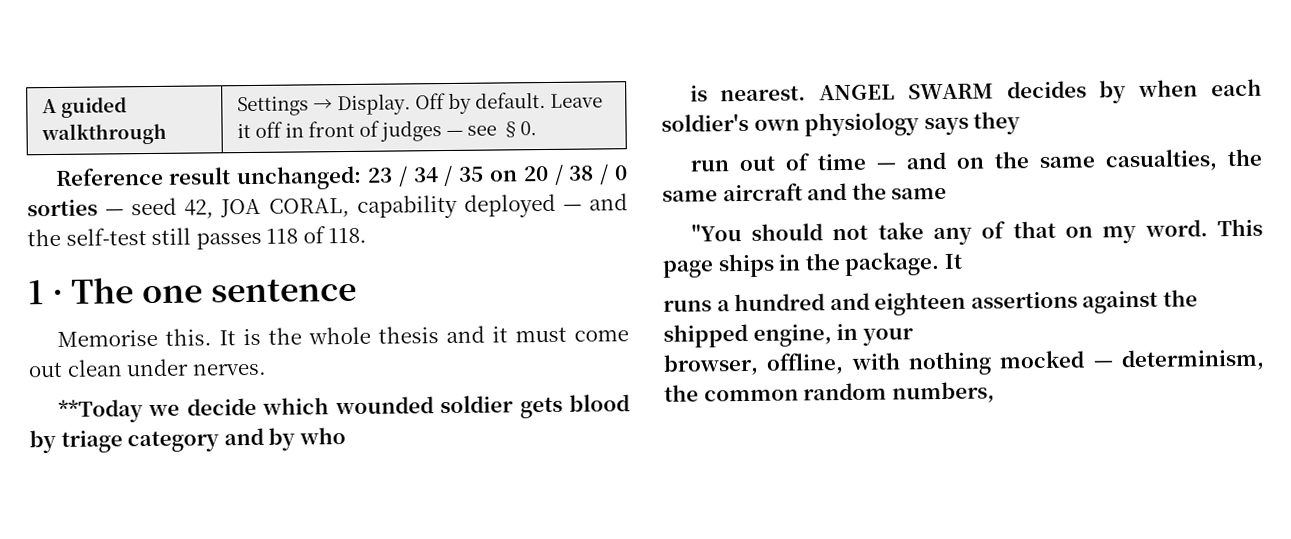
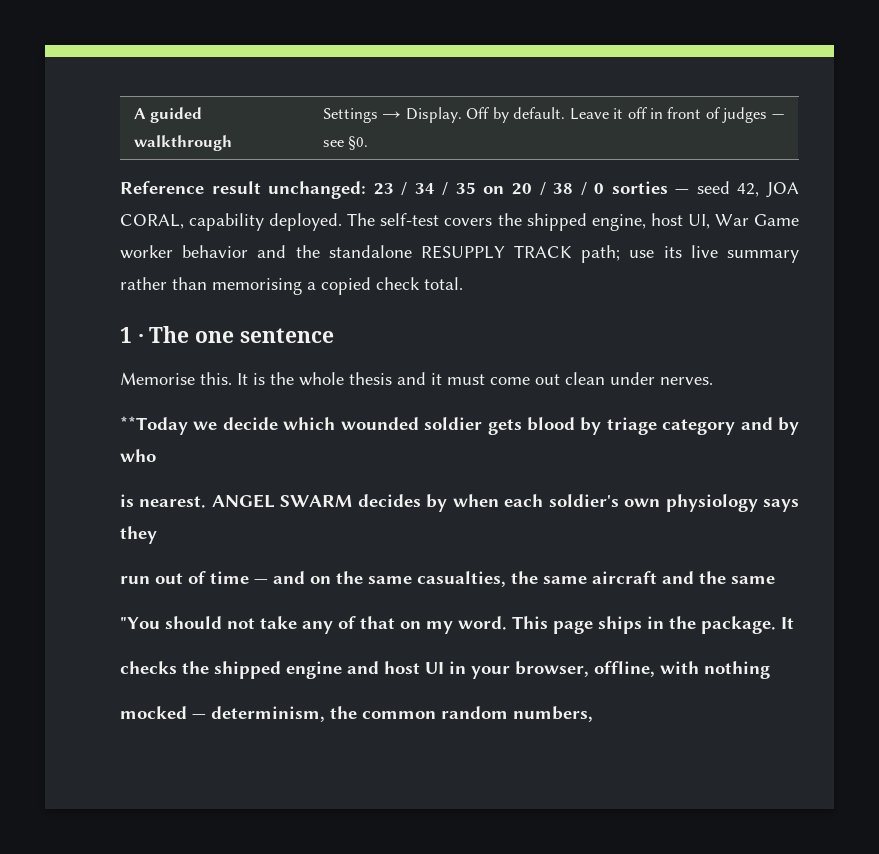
[463,193,628,218] [27,226,368,250] deployed — and the self-test still passes 118 of 118. -> [269,213,799,231] [120,245,799,263] [120,277,463,295] deployed. The self-test covers the shipped engine, host UI, War Game worker behavior and the standalone RESUPPLY TRACK path; use its live summary rather than memorising a copied check total.
[663,289,1198,316] [663,323,832,348] runs a hundred and eighteen assertions against the shipped engine, -> [120,661,444,679] checks the shipped engine and host UI
(914, 336) // -> (510, 672) none
(992, 363) none -> (770, 670) //

